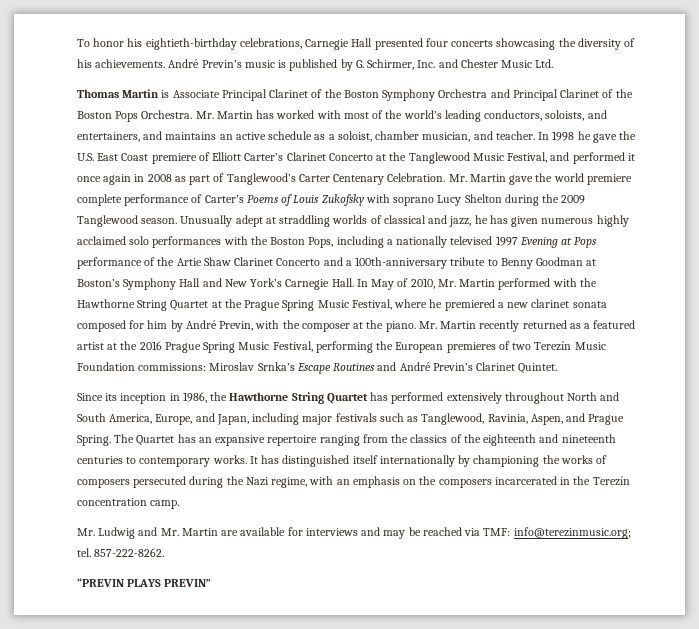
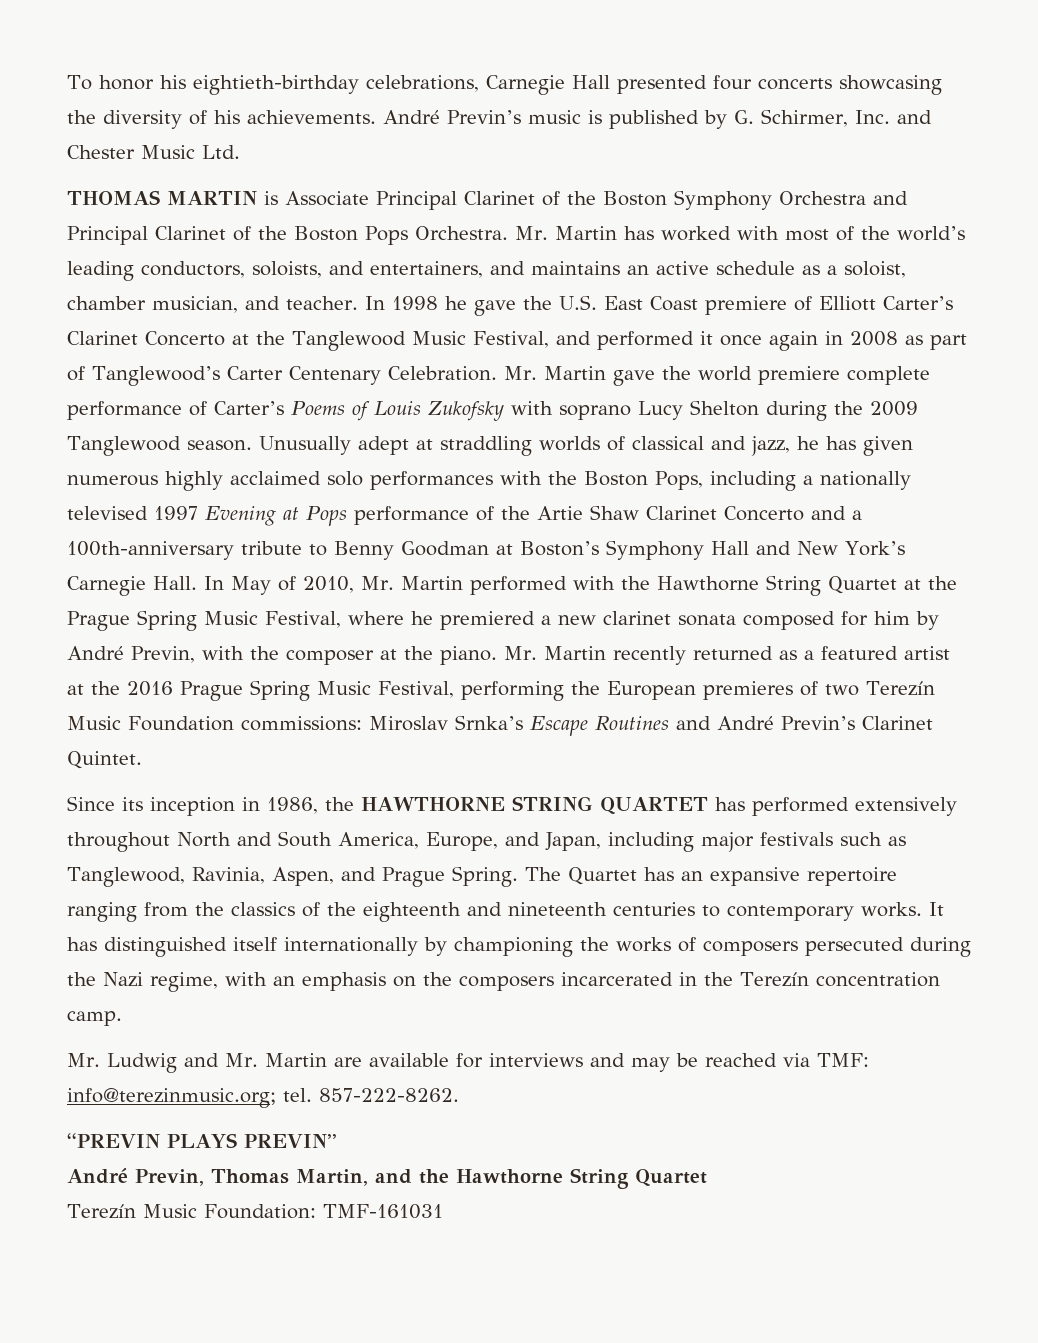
[77,89,160,98] Thomas Martin -> [67,190,257,205] THOMAS MARTIN
[229,392,368,404] Hawthorne String Quartet -> [361,796,708,815] HAWTHORNE STRING QUARTET
(212, 583) none -> [67,1168,707,1189] [67,1204,443,1219] // André Previn, Thomas Martin, and the Hawthorne String Quartet // Terezín Music Foundation: TMF-161031

